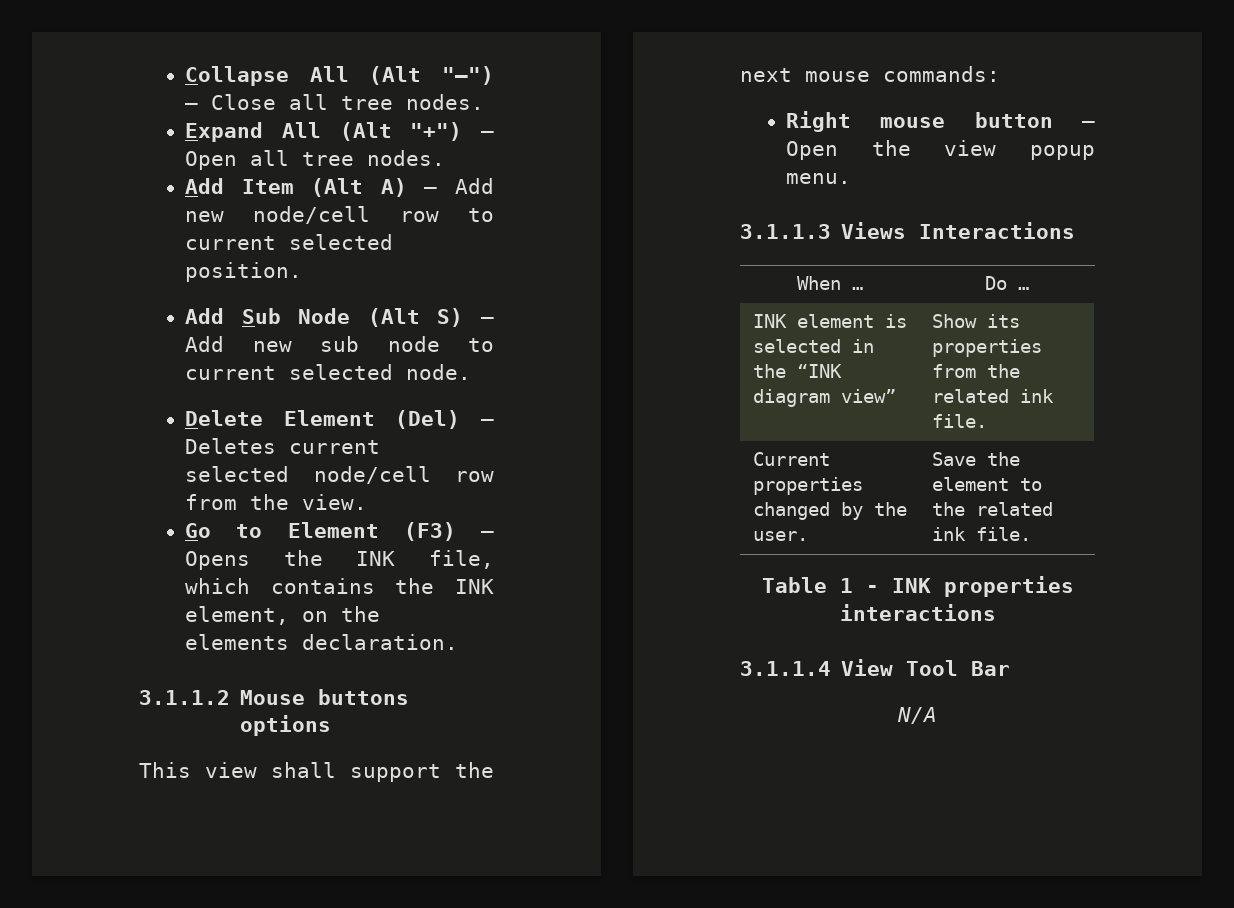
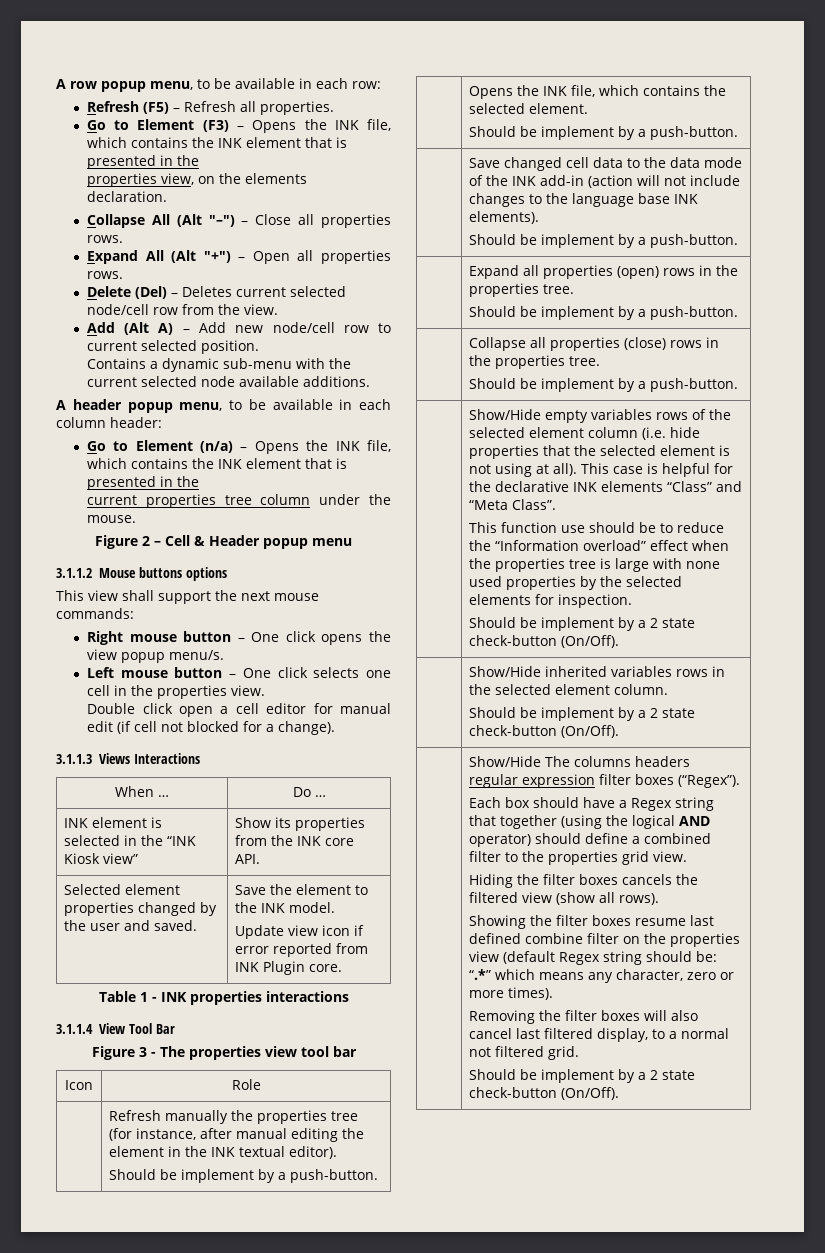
[185,66,494,86] [185,94,485,110] [185,122,494,142] [185,150,446,170] [185,178,494,197] [185,206,494,224] [185,234,394,250] [185,262,303,282] [185,308,494,327] [185,336,494,352] [185,364,472,380] [185,410,494,429] [185,438,381,454] [185,466,494,484] [185,494,368,510] Collapse All (Alt "–") – Close all tree nodes. // Expand All (Alt "+") – Open all tree nodes. // Add Item (Alt A) – Add new node/cell row to current selected position. // Add Sub Node (Alt S) – Add new sub node to current selected node. // Delete Element (Del) – Deletes current selected node/cell row from the view. -> [56,78,381,92] [86,101,334,115] A row popup menu, to be available in each row: // Refresh (F5) – Refresh all properties.
[185,606,381,625] [185,634,459,650] element, on the elements declaration. -> [245,137,347,148] [86,155,199,169] [87,173,308,187] [87,191,168,202] [86,214,391,228] [86,235,123,243] [86,250,391,264] [86,271,123,279] [86,286,346,299] [86,304,278,315] [86,322,391,335] [86,340,259,354] [87,358,352,372] [87,376,371,387] [56,399,391,413] [56,417,162,428] [86,440,391,454] [86,458,347,469] [86,476,199,490] [87,494,391,508] [87,515,137,523] [95,535,352,549] element that is presented in the // properties view, on the elements declaration. // Collapse All (Alt "–") – Close all properties rows. // Expand All (Alt "+") – Open all properties rows. // Delete (Del) – Deletes current selected node/cell row from the view. // Add (Alt A) – Add new node/cell row to current selected position. // Contains a dynamic sub-menu with the current selected node available additions. // A header popup menu, to be available in each column header: // Go to Element (n/a) – Opens the INK file, which contains the INK element that is presented in the // current properties tree column under the mouse. // Figure 2 – Cell & Header popup menu
[786,140,1095,160] [786,173,852,184] Open the view popup menu. -> [251,631,391,645] [86,649,224,663] [86,667,391,678] [86,685,265,699] [87,703,391,717] [87,721,336,735] One click opens the view popup menu/s. // Left mouse button – One click selects one cell in the properties view. // Double click open a cell editor for manual edit (if cell not blocked for a change).
[752,389,830,407] diagram -> [64,853,101,864] Kiosk
[931,389,1054,403] [931,414,987,428] [752,452,830,466] related ink file. // Current -> [297,836,355,846] [235,854,261,864] [64,884,181,895] INK core API. // Selected element
[752,531,808,541] user. -> [90,920,198,931] user and saved.
[975,502,1053,516] [931,527,1031,541] related ink file. -> [261,902,336,913] [235,925,365,939] [235,943,369,957] [235,961,343,975] INK model. // Update view icon if error reported from INK Plugin core.
[897,707,937,724] N/A -> [91,1046,357,1060] [65,1080,93,1090] [231,1079,261,1090] [109,1110,359,1124] [109,1128,365,1142] [109,1146,338,1159] [109,1169,379,1183] [469,85,727,99] [469,103,589,114] [469,126,739,140] [469,157,743,171] [469,175,741,188] [469,193,699,207] [469,211,540,224] [469,234,739,248] [469,265,739,279] [469,283,575,297] [469,306,739,320] [469,337,720,351] [469,355,601,369] [469,378,739,392] [469,409,732,423] [469,427,701,440] [469,445,731,459] [469,463,734,477] [469,481,743,492] [469,499,557,510] [469,522,725,533] [469,540,730,551] [469,558,721,572] [469,576,683,590] [469,594,633,608] [469,617,696,631] [469,635,620,648] [469,666,726,677] [469,684,669,695] [469,707,696,721] [469,725,620,738] [469,756,691,767] [469,774,741,788] [469,797,715,811] [469,815,711,829] [469,833,712,847] [469,851,688,865] [469,874,699,888] [469,892,660,905] [469,915,715,929] [469,933,741,947] [469,951,718,965] [469,969,735,983] [469,987,554,1000] [469,1010,699,1024] [469,1028,730,1042] [469,1046,580,1060] [469,1069,696,1083] [469,1087,620,1100] Figure 3 - The properties view tool bar // Icon | Role // | Refresh manually the properties tree (for instance, after manual editing the element in the INK textual editor). // Should be implement by a push-button. // | Opens the INK file, which contains the selected element. // Should be implement by a push-button. // | Save changed cell data to the data mode of the INK add-in (action will not include changes to the language base INK elements). // Should be implement by a push-button. // | Expand all properties (open) rows in the properties tree. // Should be implement by a push-button. // | Collapse all properties (close) rows in the properties tree. // Should be implement by a push-button. // | Show/Hide empty variables rows of the selected element column (i.e. hide properties that the selected element is not using at all). This case is helpful for the declarative INK elements “Class” and “Meta Class”. // This function use should be to reduce the “Information overload” effect when the properties tree is large with none used properties by the selected elements for inspection. // Should be implement by a 2 state check-button (On/Off). // | Show/Hide inherited variables rows in the selected element column. // Should be implement by a 2 state check-button (On/Off). // | Show/Hide The columns headers regular expression filter boxes (“Regex”). // Each box should have a Regex string that together (using the logical AND operator) should define a combined filter to the properties grid view. // Hiding the filter boxes cancels the filtered view (show all rows). // Showing the filter boxes resume last defined combine filter on the properties view (default Regex string should be: “.*” which means any character, zero or more times). // Removing the filter boxes will also cancel last filtered display, to a normal not filtered grid. // Should be implement by a 2 state check-button (On/Off).

